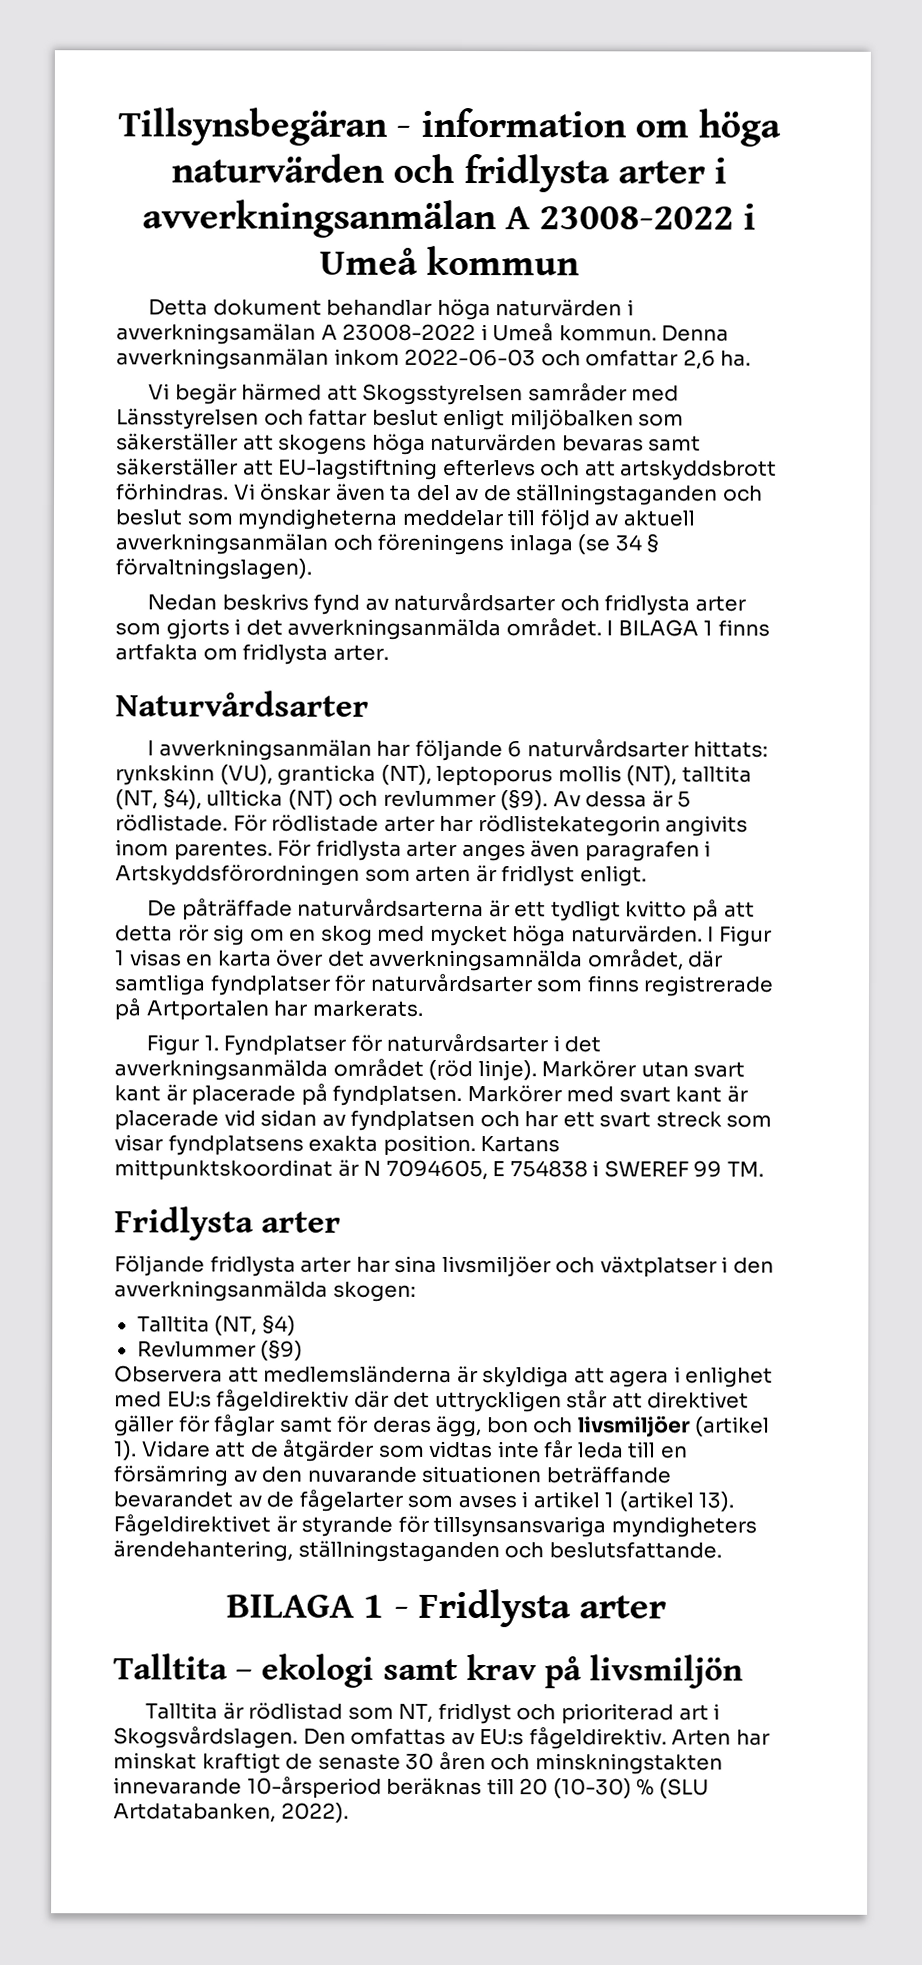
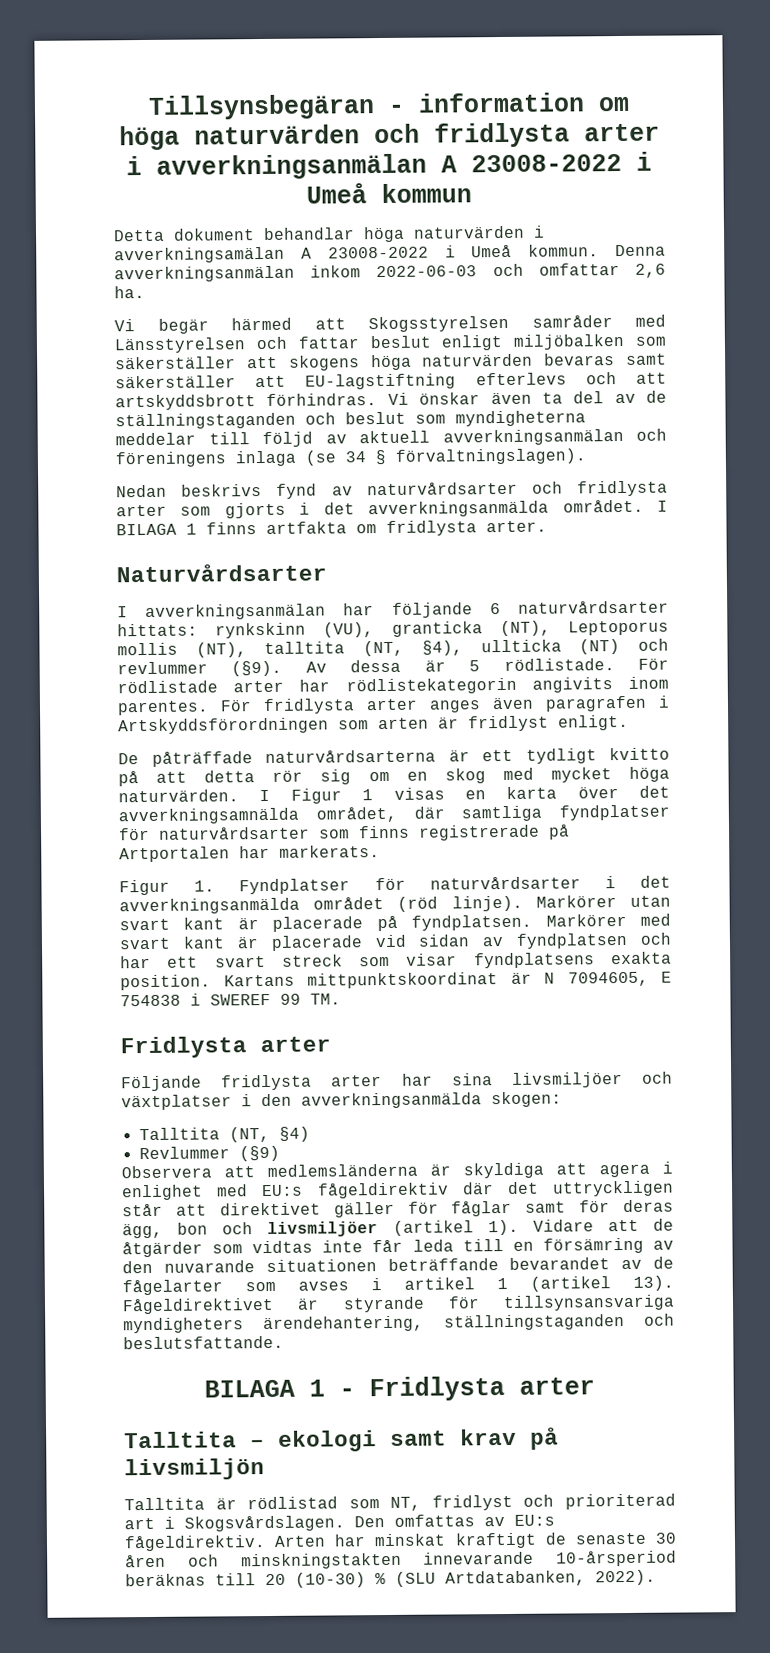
[436,765,554,787] leptoporus -> [568,620,669,636] Leptoporus

